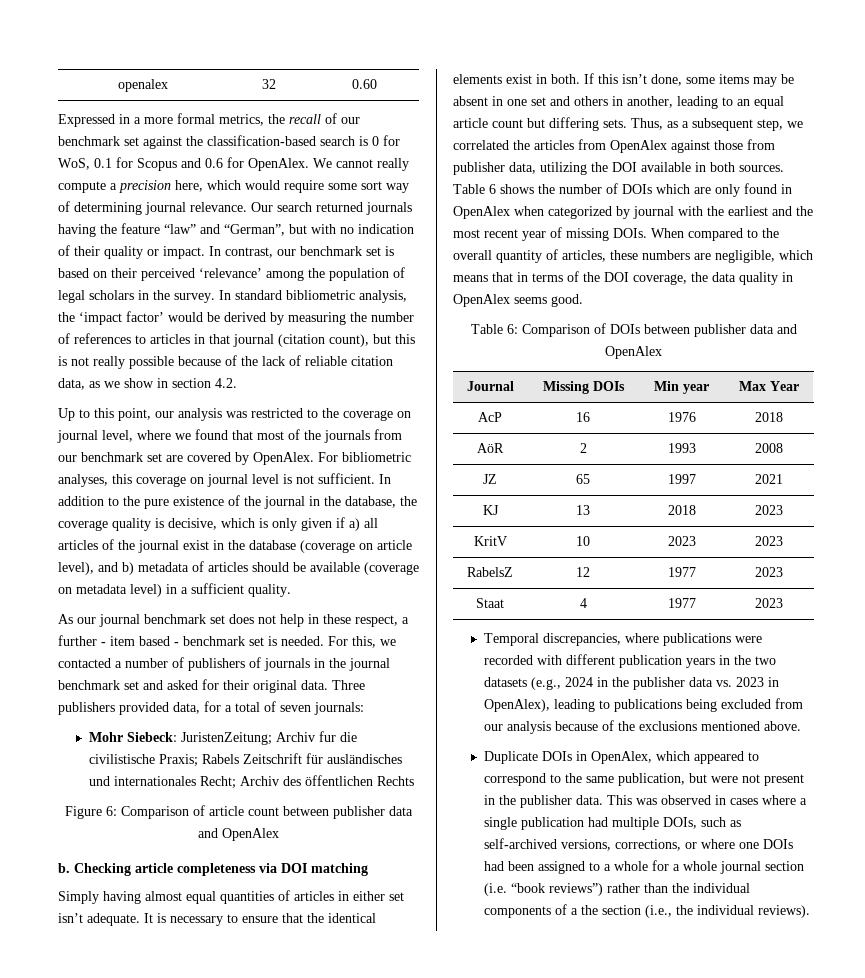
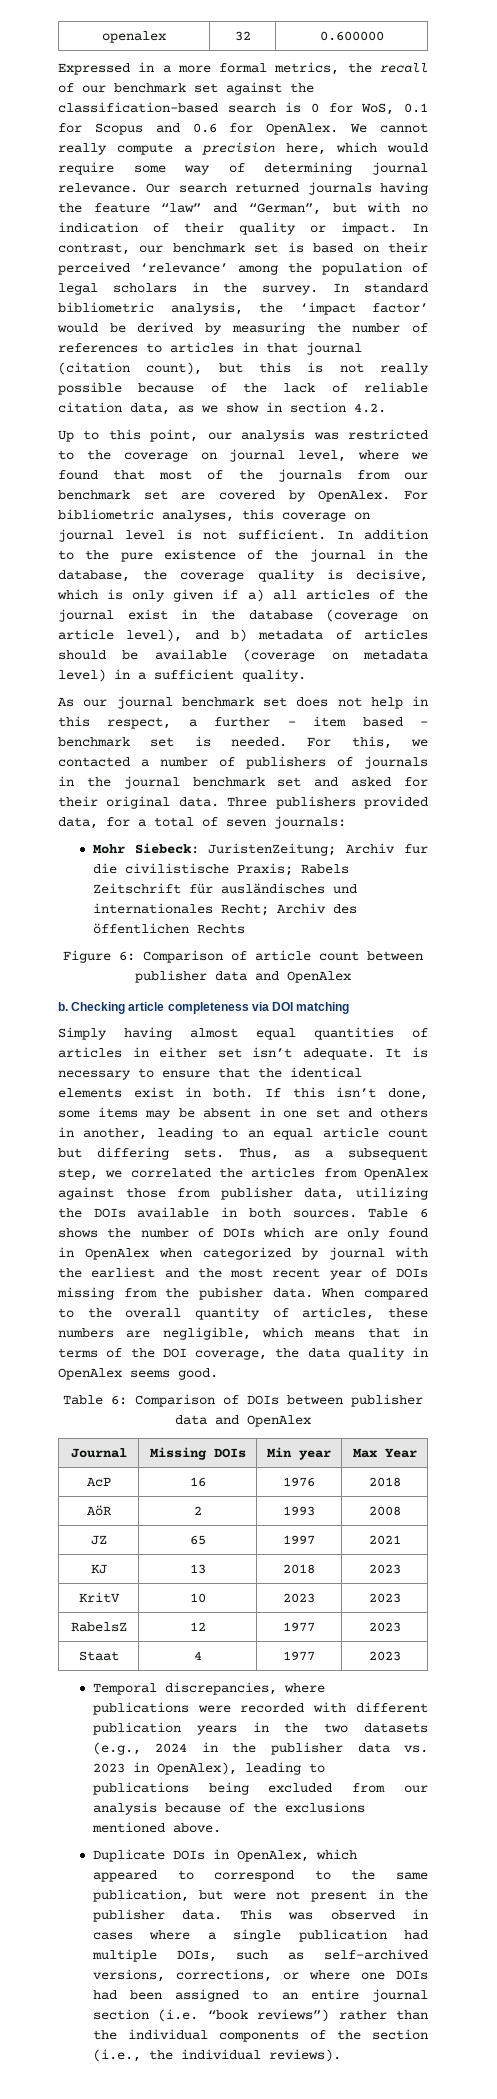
[351,79,377,89] 0.60 -> [319,31,384,41] 0.600000
[361,181,382,190] sort -> (166, 169) none
[323,614,351,624] these -> [58,716,90,727] this
[612,162,637,172] DOI -> [93,1208,126,1218] DOIs
[566,228,647,241] missing DOIs. -> [396,1268,428,1278] [57,1287,313,1300] DOIs missing from the pubisher data.
[604,860,718,871] a whole for a whole -> [281,1989,359,2000] an entire
[571,908,579,915] a -> (326, 2035) none

